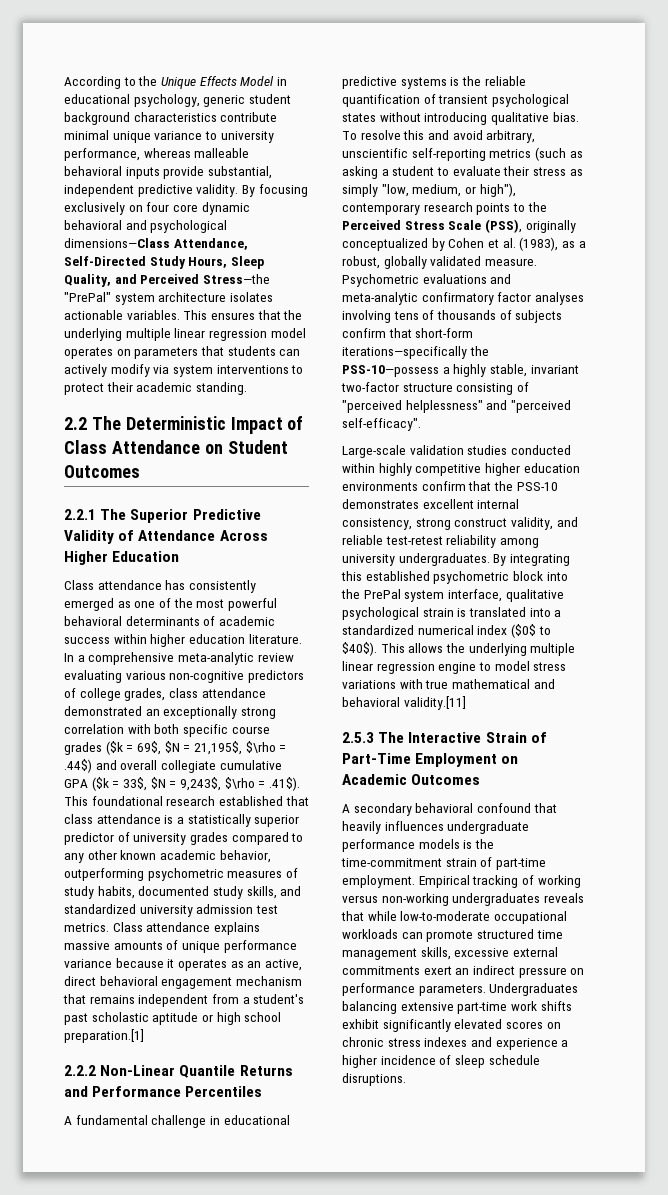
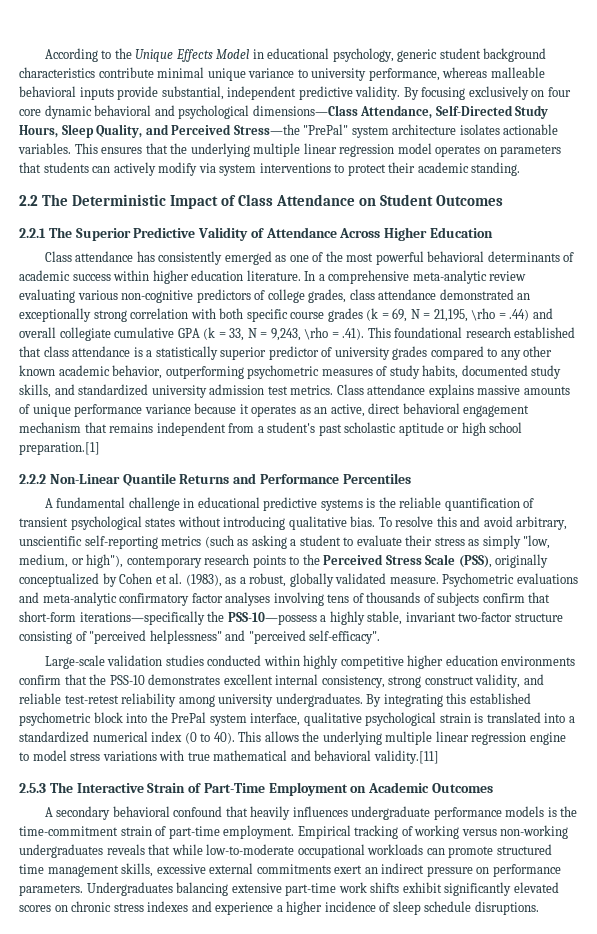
[105,741,287,755] [64,759,92,773] ($k = 69$, $N = 21,195$, $\rho = .44$) -> [366,308,530,322] (k = 69, N = 21,195, \rho = .44)
[91,777,300,791] ($k = 33$, $N = 9,243$, $\rho = .41$). -> [203,327,365,341] (k = 33, N = 9,243, \rho = .41).
[510,624,551,638] [342,642,377,656] ($0$ to $40$). -> [184,732,235,744] (0 to 40).

